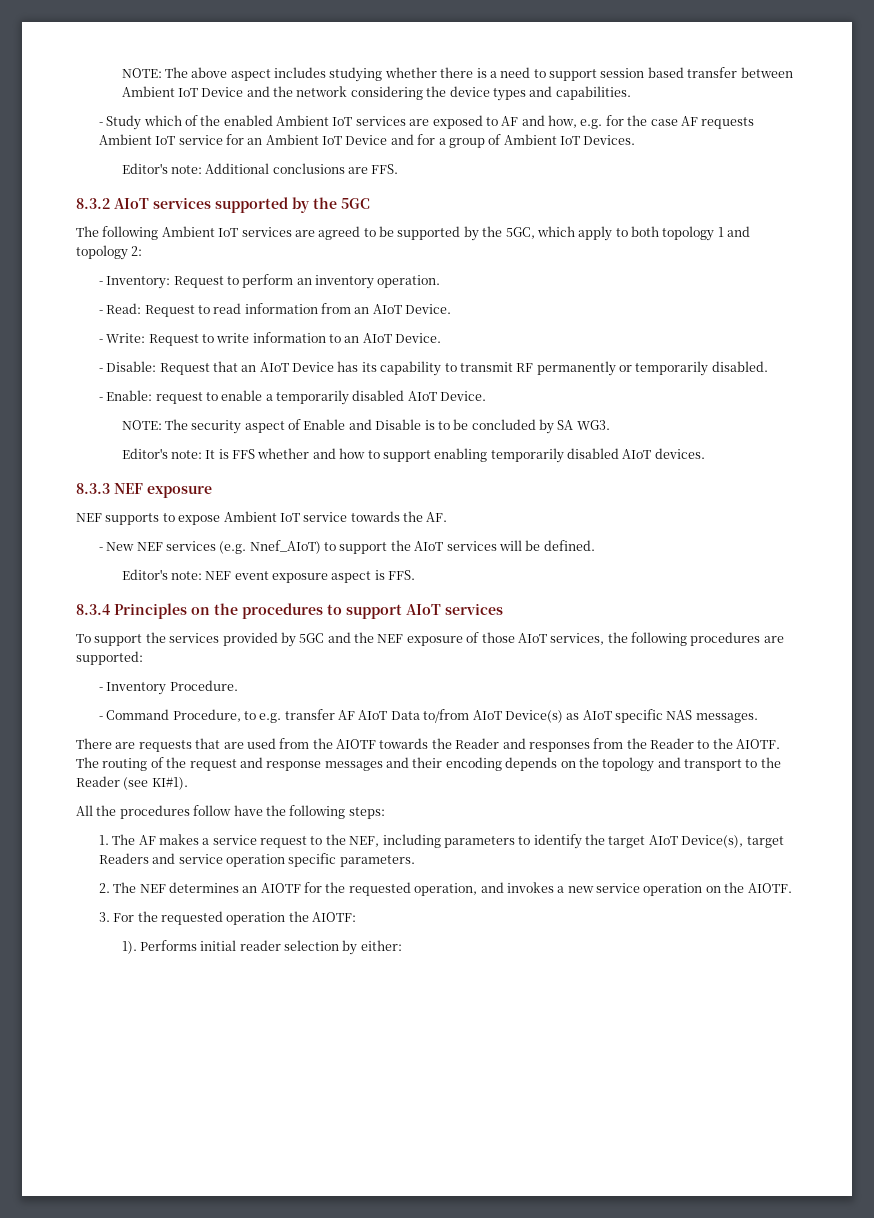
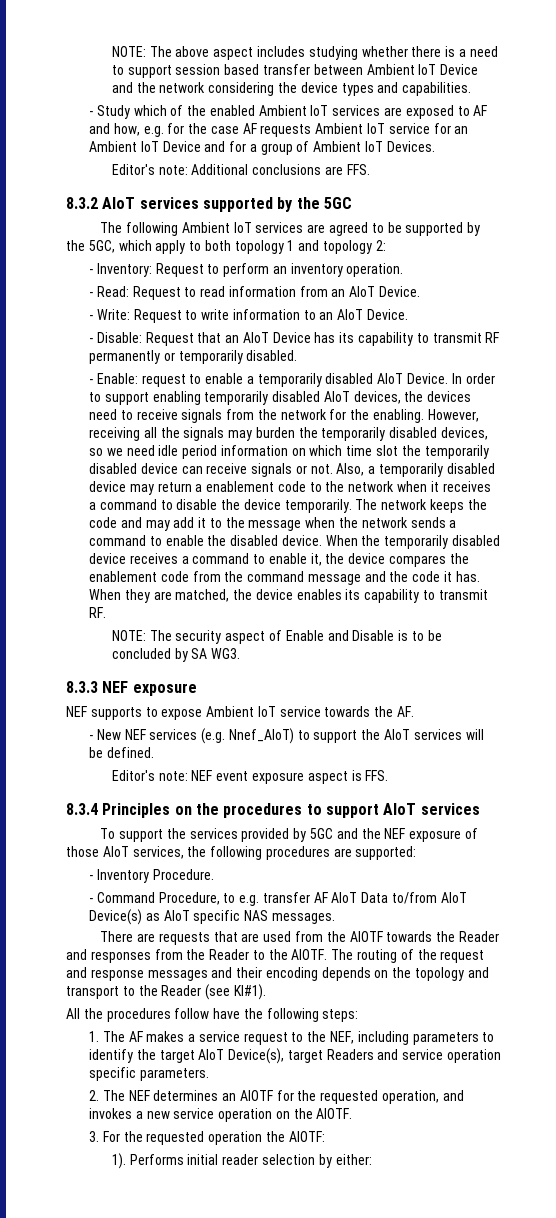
(487, 396) none -> [451,373,495,384] [88,391,472,405] [88,409,479,423] [88,427,488,441] [88,445,489,459] [88,463,495,477] [88,481,491,495] [88,499,487,513] [88,517,457,531] [88,535,500,549] [88,553,469,567] [88,571,480,585] [88,589,488,603] [88,607,106,618] In order to support enabling temporarily disabled AIoT devices, the devices need to receive signals from the network for the enabling. However, receiving all the signals may burden the temporarily disabled devices, so we need idle period information on which time slot the temporarily disabled device can receive signals or not. Also, a temporarily disabled device may return a enablement code to the network when it receives a command to disable the device temporarily. The network keeps the code and may add it to the message when the network sends a command to enable the disabled device. When the temporarily disabled device receives a command to enable it, the device compares the enablement code from the command message and the code it has. When they are matched, the device enables its capability to transmit RF.
[121,448,705,463] // Editor's note: It is FFS whether and how to support enabling temporarily disabled AIoT devices. -> (241, 653) none

